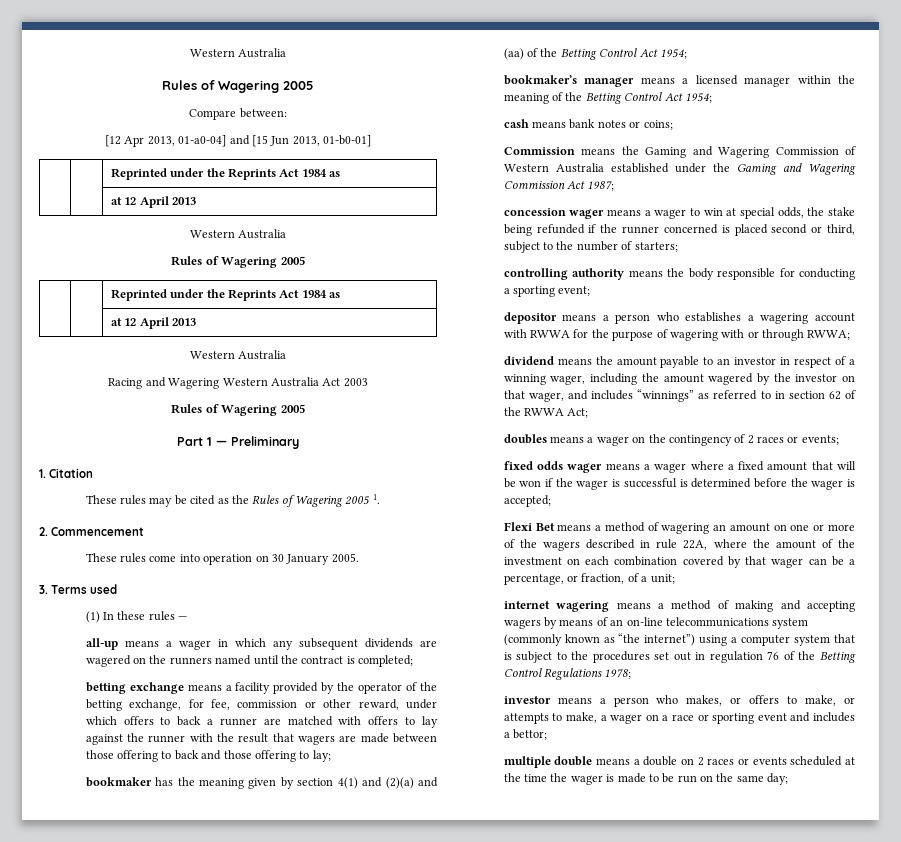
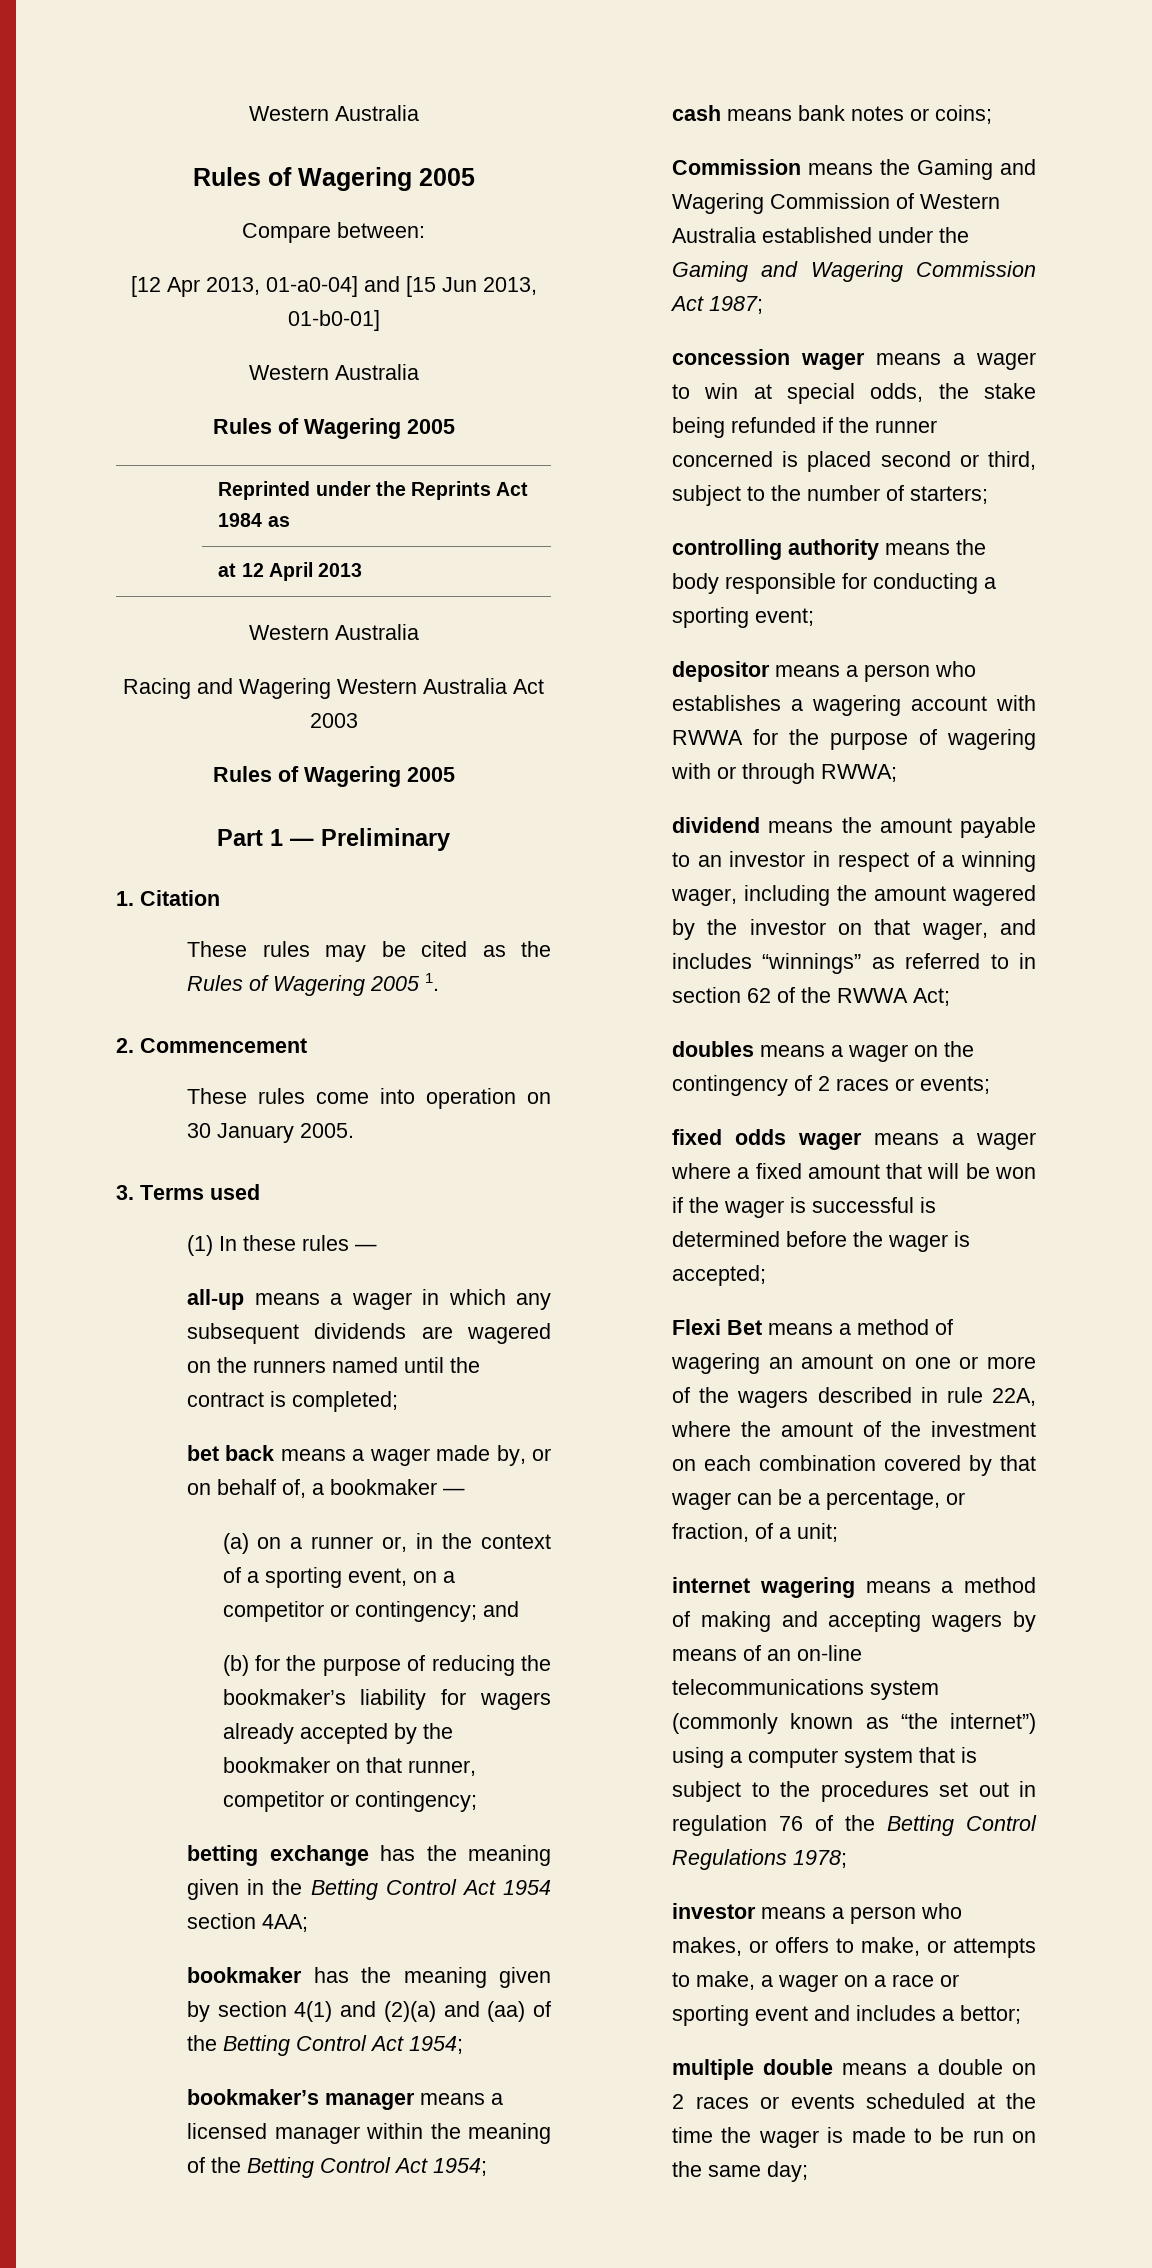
[110,168,341,180] [110,196,197,208] // | | Reprinted under the Reprints Act 1984 as // | | at 12 April 2013 -> (380, 320) none
[85,682,437,694] [85,699,437,711] [85,716,438,728] [85,733,438,745] [85,750,331,762] betting exchange means a facility provided by the operator of the betting exchange, for fee, commission or other reward, under which offers to back a runner are matched with offers to lay against the runner with the result that wagers are made between those offering to back and those offering to lay; -> [187,1445,551,1466] [187,1479,466,1498] [222,1533,551,1554] [222,1567,455,1588] [222,1601,519,1622] [222,1655,551,1676] [222,1689,551,1710] [222,1723,453,1744] [222,1757,476,1776] [222,1791,477,1812] [187,1845,551,1866] [187,1879,551,1900] [187,1913,309,1932] bet back means a wager made by, or on behalf of, a bookmaker — // (a) on a runner or, in the context of a sporting event, on a competitor or contingency; and // (b) for the purpose of reducing the bookmaker’s liability for wagers already accepted by the bookmaker on that runner, competitor or contingency; // betting exchange has the meaning given in the Betting Control Act 1954 section 4AA;

